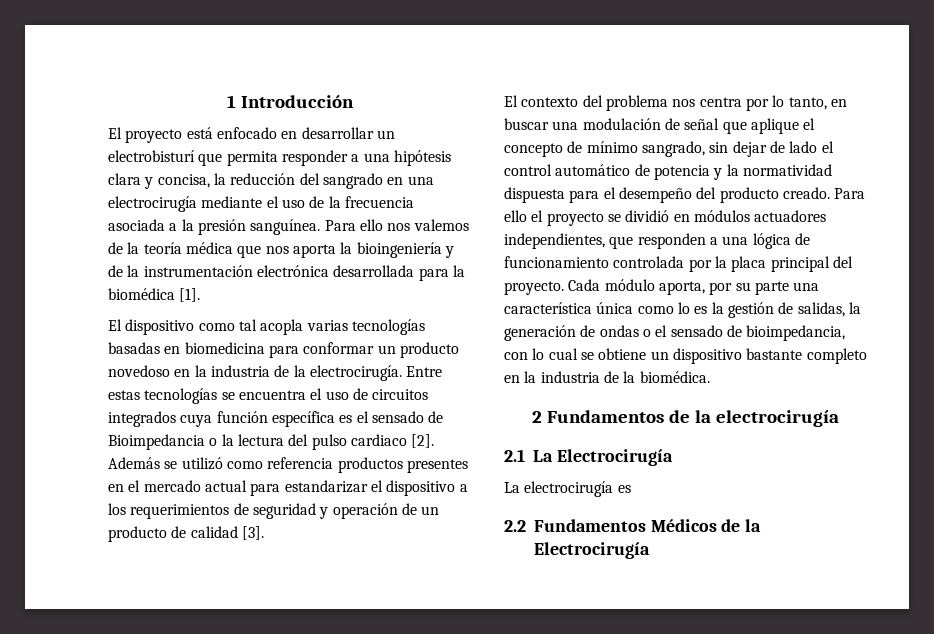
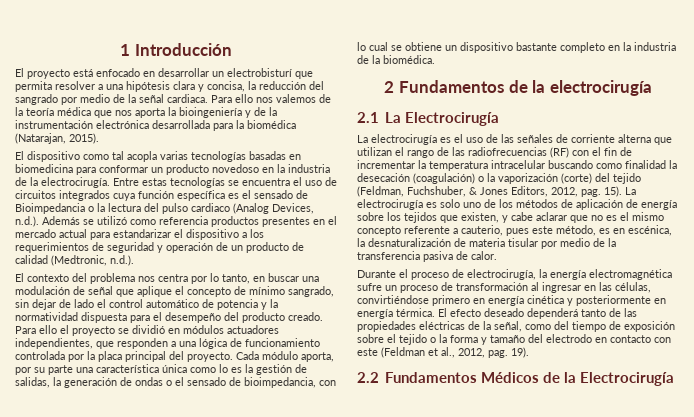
[281,150,348,166] responder -> [55,81,95,90] resolver
[387,176,434,185] [108,196,414,212] [108,219,321,235] en una electrocirugía mediante el uso de la frecuencia asociada a la presión sanguínea. -> [61,94,208,105] por medio de la señal cardiaca.
[179,288,201,302] [1]. -> [15,133,99,144] (Natarajan, 2015).
[411,434,435,448] [2]. -> [233,203,314,214] [15,216,39,227] (Analog Devices, n.d.).
[241,526,264,540] [3]. -> [51,255,134,266] (Medtronic, n.d.).
(631, 489) none -> [454,134,672,145] [357,147,632,158] [357,160,677,171] [357,173,641,184] [357,186,636,197] [357,199,677,210] [357,212,664,223] [357,225,672,236] [357,238,616,249] [357,251,497,262] [357,269,672,280] [357,282,651,293] [357,295,666,306] [357,308,637,319] [357,321,675,332] [357,334,671,345] [357,347,529,358] el uso de las señales de corriente alterna que utilizan el rango de las radiofrecuencias (RF) con el fin de incrementar la temperatura intracelular buscando como finalidad la desecación (coagulación) o la vaporización (corte) del tejido (Feldman, Fuchshuber, & Jones Editors, 2012, pag. 15). La electrocirugía es solo uno de los métodos de aplicación de energía sobre los tejidos que existen, y cabe aclarar que no es el mismo concepto referente a cauterio, pues este método, es en escénica, la desnaturalización de materia tisular por medio de la transferencia pasiva de calor. // Durante el proceso de electrocirugía, la energía electromagnética sufre un proceso de transformación al ingresar en las células, convirtiéndose primero en energía cinética y posteriormente en energía térmica. El efecto deseado dependerá tanto de las propiedades eléctricas de la señal, como del tiempo de exposición sobre el tejido o la forma y tamaño del electrodo en contacto con este (Feldman et al., 2012, pag. 19).

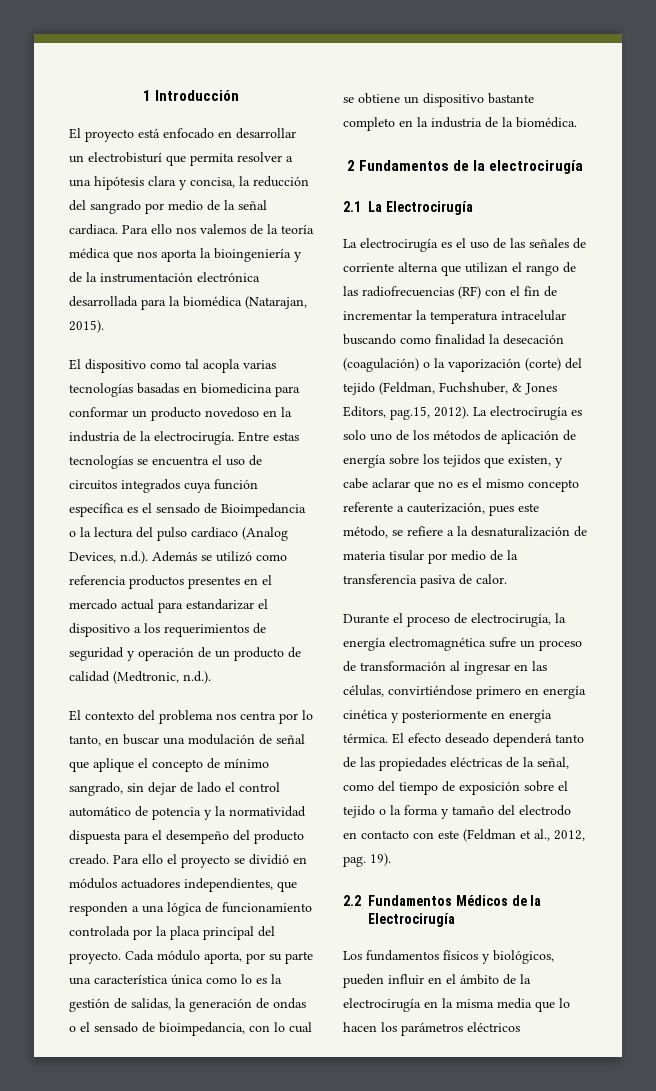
[551,186,622,197] 2012, pag. 15). -> [390,406,469,420] pag.15, 2012).
[461,225,503,236] cauterio, -> [407,502,485,514] cauterización,
[599,225,672,236] es en escénica, -> [392,526,454,536] se refiere a
(674, 379) none -> [343,950,554,964] [343,974,531,988] [343,998,570,1012] [343,1022,520,1036] // Los fundamentos físicos y biológicos, pueden influir en el ámbito de la electrocirugía en la misma media que lo hacen los parámetros eléctricos

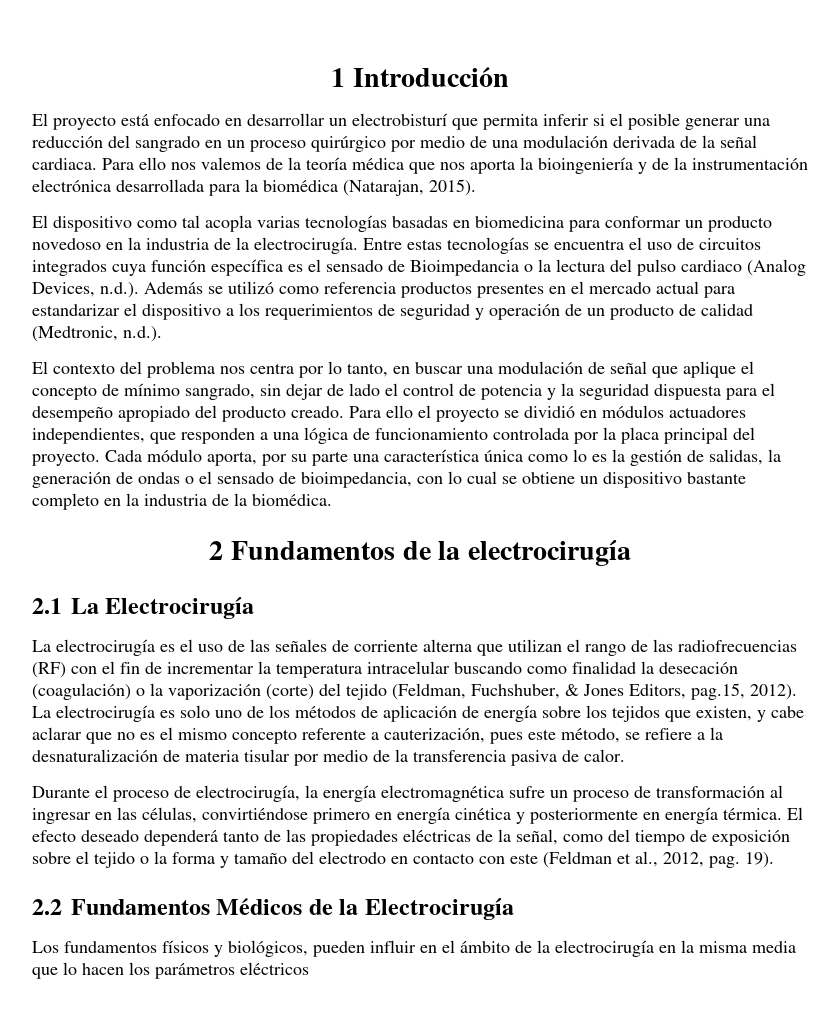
[237,152,293,162] [69,176,309,190] [69,200,203,214] resolver a una hipótesis clara y concisa, la reducción del sangrado por medio -> [543,113,770,130] [32,135,675,152] inferir si el posible generar una reducción del sangrado en un proceso quirúrgico por medio de una modulación derivada
[69,806,131,817] automático -> (454, 389) none
[229,806,306,817] normatividad -> [579,384,649,400] seguridad
(229, 837) none -> [118,406,190,422] apropiado

